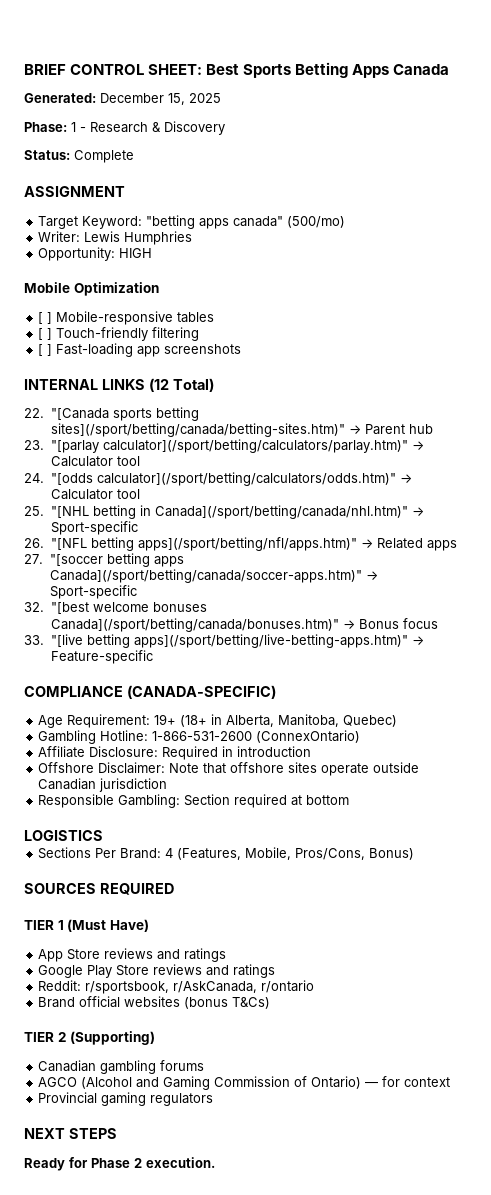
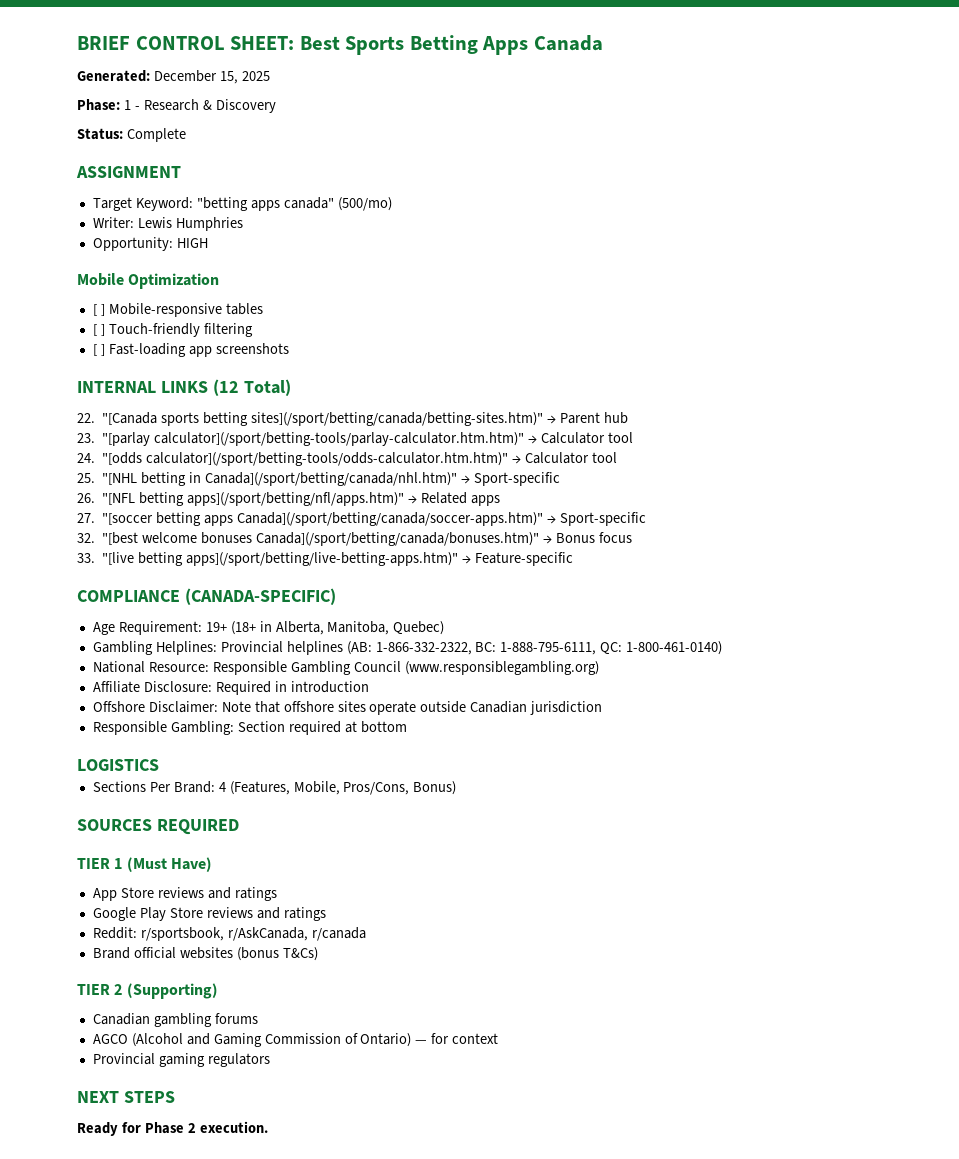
[102,439,408,453] calculator](/sport/betting/calculators/parlay.htm)" -> [154,432,525,446] calculator](/sport/betting-tools/parlay-calculator.htm.htm)"
[96,472,396,486] calculator](/sport/betting/calculators/odds.htm)" -> [146,452,509,466] calculator](/sport/betting-tools/odds-calculator.htm.htm)"
[100,730,361,743] Hotline: 1-866-531-2600 (ConnexOntario) -> [155,641,723,655] [92,661,599,675] Helplines: Provincial helplines (AB: 1-866-332-2322, BC: 1-888-795-6111, QC: 1-800-461-0140) // National Resource: Responsible Gambling Council (www.responsiblegambling.org)
[261,980,315,993] r/ontario -> [311,927,366,941] r/canada

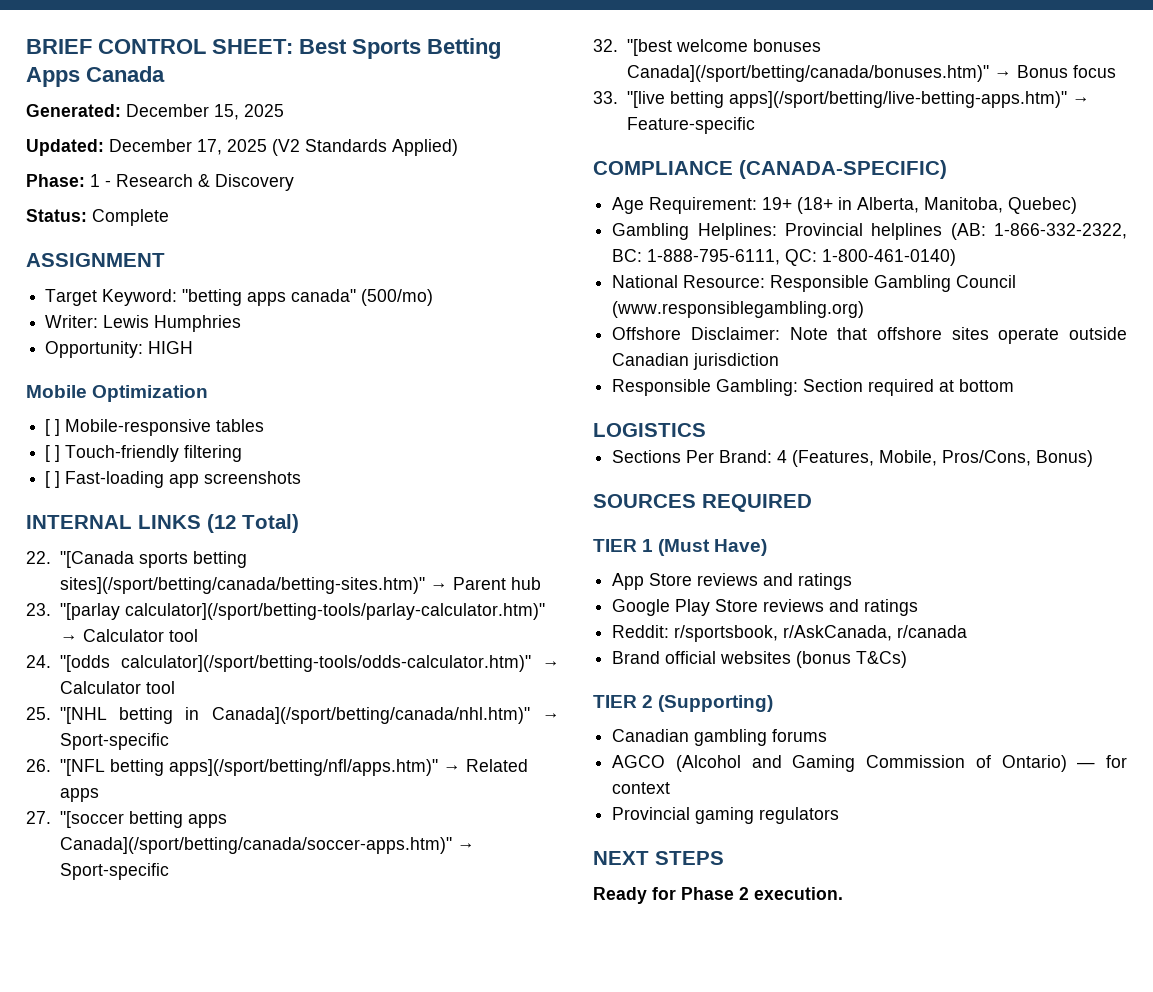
(270, 76) none -> [26,139,458,156] // Updated: December 17, 2025 (V2 Standards Applied)
[154,432,525,446] calculator](/sport/betting-tools/parlay-calculator.htm.htm)" -> [124,603,545,620] calculator](/sport/betting-tools/parlay-calculator.htm)"
[146,452,509,466] calculator](/sport/betting-tools/odds-calculator.htm.htm)" -> [120,655,531,672] calculator](/sport/betting-tools/odds-calculator.htm)"
[92,681,369,695] // Affiliate Disclosure: Required in introduction -> (865, 309) none

